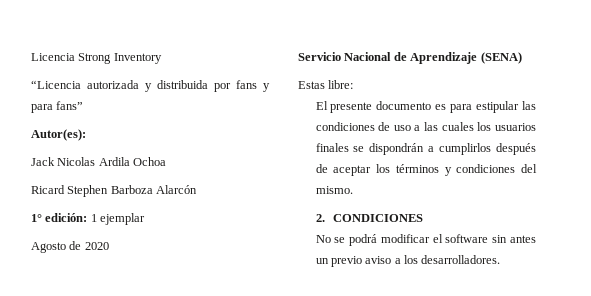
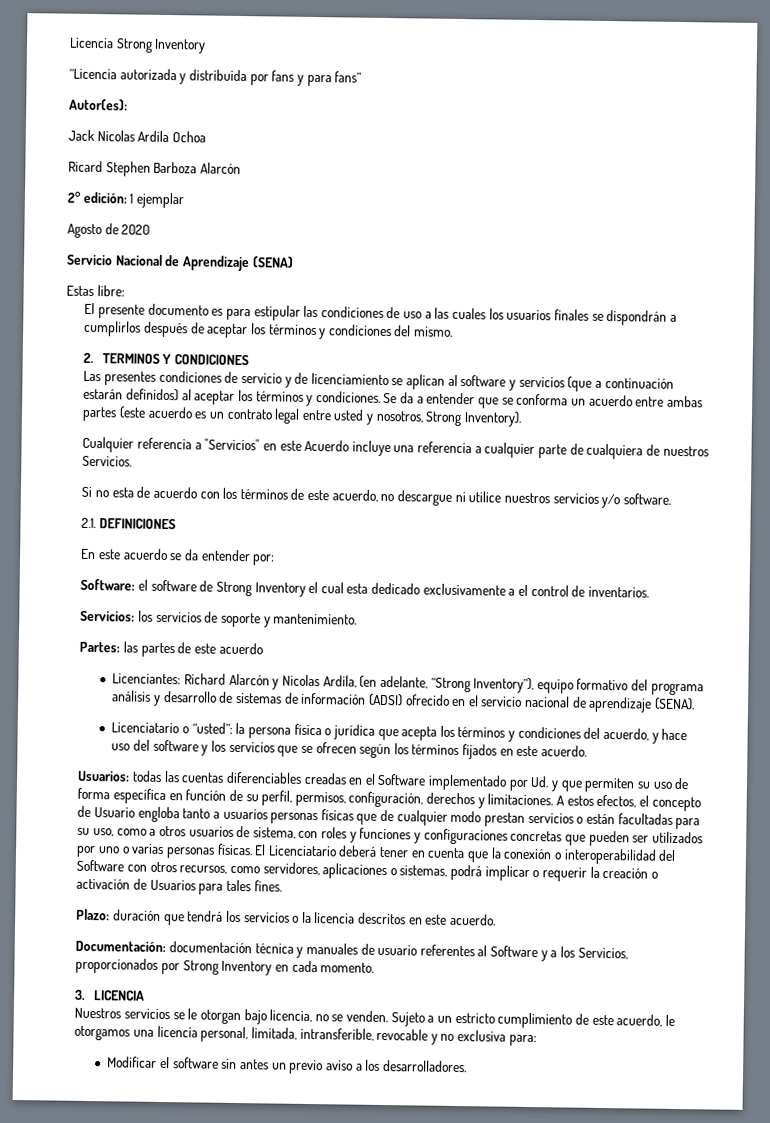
[31,214,42,222] 1° -> [67,191,82,203] 2°
(325, 218) none -> [101,353,172,365] TERMINOS Y
[315,234,430,246] No se podrá modificar -> [83,370,674,392] [83,388,703,409] [82,406,523,427] [82,436,709,460] [82,455,133,467] [81,486,671,509] [81,517,176,530] [81,548,276,566] [80,578,649,598] [80,610,358,628] [79,641,263,658] [112,673,704,696] [112,690,696,713] [111,722,688,744] [111,739,588,760] [77,770,690,793] [77,787,701,812] [77,805,701,830] [77,825,703,847] [76,843,677,865] [76,859,658,882] [76,878,282,895] [76,908,497,926] [75,940,628,962] [75,957,375,976] [75,989,145,1001] [74,1007,675,1029] [74,1025,537,1047] [107,1056,158,1068] Las presentes condiciones de servicio y de licenciamiento se aplican al software y servicios (que a continuación estarán definidos) al aceptar los términos y condiciones. Se da a entender que se conforma un acuerdo entre ambas partes (este acuerdo es un contrato legal entre usted y nosotros, Strong Inventory). // Cualquier referencia a "Servicios" en este Acuerdo incluye una referencia a cualquier parte de cualquiera de nuestros Servicios. // Si no esta de acuerdo con los términos de este acuerdo, no descargue ni utilice nuestros servicios y/o software. // 2.1. DEFINICIONES // En este acuerdo se da entender por: // Software: el software de Strong Inventory el cual esta dedicado exclusivamente a el control de inventarios. // Servicios: los servicios de soporte y mantenimiento. // Partes: las partes de este acuerdo // Licenciantes: Richard Alarcón y Nicolas Ardila, (en adelante, “Strong Inventory”), equipo formativo del programa análisis y desarrollo de sistemas de información (ADSI) ofrecido en el servicio nacional de aprendizaje (SENA). // Licenciatario o “usted”: la persona física o jurídica que acepta los términos y condiciones del acuerdo, y hace uso del software y los servicios que se ofrecen según los términos fijados en este acuerdo. // Usuarios: todas las cuentas diferenciables creadas en el Software implementado por Ud. y que permiten su uso de forma específica en función de su perfil, permisos, configuración, derechos y limitaciones. A estos efectos, el concepto de Usuario engloba tanto a usuarios personas físicas que de cualquier modo prestan servicios o están facultadas para su uso, como a otros usuarios de sistema, con roles y funciones y configuraciones concretas que pueden ser utilizados por uno o varias personas físicas. El Licenciatario deberá tener en cuenta que la conexión o interoperabilidad del Software con otros recursos, como servidores, aplicaciones o sistemas, podrá implicar o requerir la creación o activación de Usuarios para tales fines. // Plazo: duración que tendrá los servicios o la licencia descritos en este acuerdo. // Documentación: documentación técnica y manuales de usuario referentes al Software y a los Servicios, proporcionados por Strong Inventory en cada momento. // 3. LICENCIA // Nuestros servicios se le otorgan bajo licencia, no se venden. Sujeto a un estricto cumplimiento de este acuerdo, le otorgamos una licencia personal, limitada, intransferible, revocable y no exclusiva para: // Modificar

